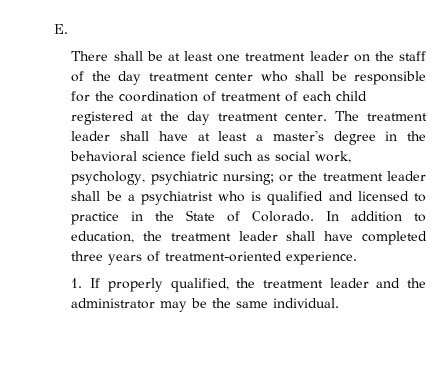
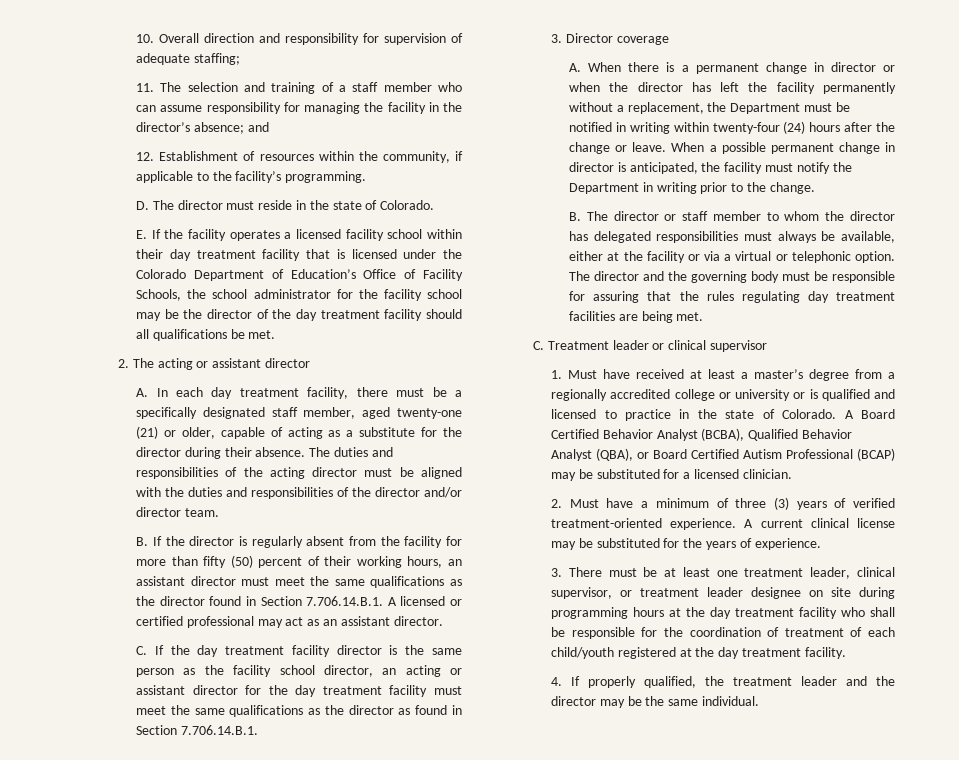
[54,24,69,34] [71,51,143,61] E. // There shall -> [136,33,463,45] [136,53,240,65] [136,82,463,94] [136,102,462,114] [136,122,269,134] [136,151,463,163] [136,171,367,183] [136,200,435,210] [136,229,463,241] [136,249,462,261] [136,269,463,281] [136,289,462,301] [136,309,462,321] [136,329,276,341] [118,358,310,370] [136,387,462,399] [136,407,462,419] [136,426,462,439] [136,447,393,459] [136,467,463,479] [136,487,462,499] [136,507,219,517] [136,536,462,548] [136,555,462,568] [136,576,462,588] [136,596,462,606] [136,616,443,628] [136,645,462,657] [136,665,462,677] [136,685,462,697] [136,705,462,717] [136,725,258,735] [551,33,669,45] [569,62,895,74] [569,82,896,94] [569,102,850,114] [569,121,895,134] [569,142,895,154] [569,162,852,174] [569,182,815,194] [569,211,895,221] [569,231,895,243] [569,251,895,263] [569,271,895,283] [569,291,895,303] [569,311,704,323] [533,340,767,352] [551,369,895,381] [551,389,895,401] [551,409,895,421] [551,428,852,441] [551,448,895,461] [551,469,792,481] [551,497,895,510] [551,518,895,530] [551,538,821,550] [551,567,637,577] 10. Overall direction and responsibility for supervision of adequate staffing; // 11. The selection and training of a staff member who can assume responsibility for managing the facility in the director’s absence; and // 12. Establishment of resources within the community, if applicable to the facility’s programming. // D. The director must reside in the state of Colorado. // E. If the facility operates a licensed facility school within their day treatment facility that is licensed under the Colorado Department of Education’s Office of Facility Schools, the school administrator for the facility school may be the director of the day treatment facility should all qualifications be met. // 2. The acting or assistant director // A. In each day treatment facility, there must be a specifically designated staff member, aged twenty-one (21) or older, capable of acting as a substitute for the director during their absence. The duties and responsibilities of the acting director must be aligned with the duties and responsibilities of the director and/or director team. // B. If the director is regularly absent from the facility for more than fifty (50) percent of their working hours, an assistant director must meet the same qualifications as the director found in Section 7.706.14.B.1. A licensed or certified professional may act as an assistant director. // C. If the day treatment facility director is the same person as the facility school director, an acting or assistant director for the day treatment facility must meet the same qualifications as the director as found in Section 7.706.14.B.1. // 3. Director coverage // A. When there is a permanent change in director or when the director has left the facility permanently without a replacement, the Department must be notified in writing within twenty-four (24) hours after the change or leave. When a possible permanent change in director is anticipated, the facility must notify the Department in writing prior to the change. // B. The director or staff member to whom the director has delegated responsibilities must always be available, either at the facility or via a virtual or telephonic option. The director and the governing body must be responsible for assuring that the rules regulating day treatment facilities are being met. // C. Treatment leader or clinical supervisor // 1. Must have received at least a master’s degree from a regionally accredited college or university or is qualified and licensed to practice in the state of Colorado. A Board Certified Behavior Analyst (BCBA), Qualified Behavior Analyst (QBA), or Board Certified Autism Professional (BCAP) may be substituted for a licensed clinician. // 2. Must have a minimum of three (3) years of verified treatment-oriented experience. A current clinical license may be substituted for the years of experience. // 3. There must
[309,51,427,62] [71,71,254,85] leader on the staff of the day treatment center -> [810,567,895,579] [551,587,895,599] [551,607,838,619] leader, clinical supervisor, or treatment leader designee on site during programming hours at the day treatment facility
[336,91,368,101] child -> [551,647,615,659] child/youth
[285,111,427,121] [71,130,427,145] [70,151,352,163] [71,171,427,185] [71,191,427,205] [71,210,426,225] [71,231,427,245] [71,251,358,265] [71,278,83,288] center. The treatment leader shall have at least a master's degree in the behavioral science field such as social work, psychology, psychiatric nursing; or the treatment leader shall be a psychiatrist who is qualified and licensed to practice in the State of Colorado. In addition to education, the treatment leader shall have completed three years of treatment-oriented experience. // 1. -> [804,647,846,659] [551,677,563,686] facility. // 4.
[71,298,156,309] administrator -> [551,696,597,706] director

